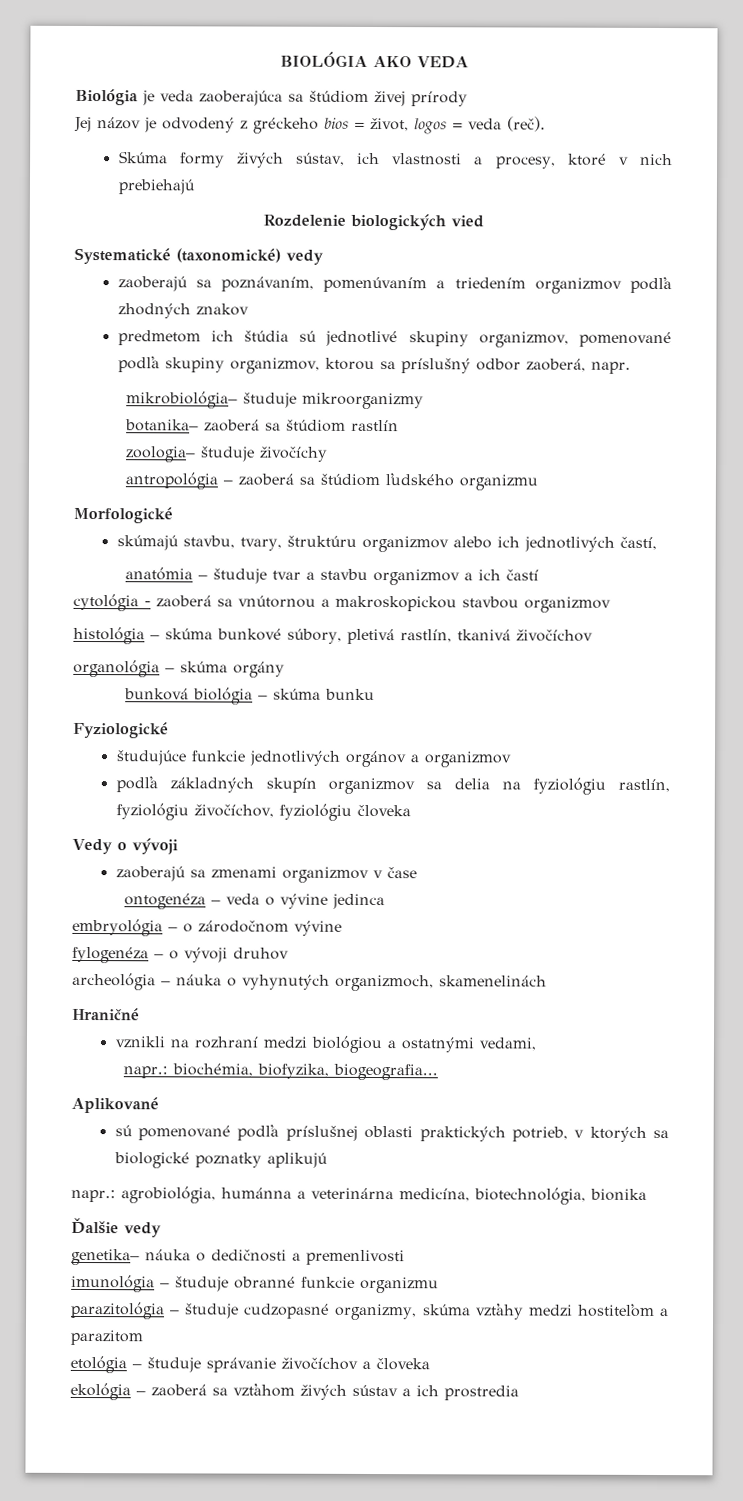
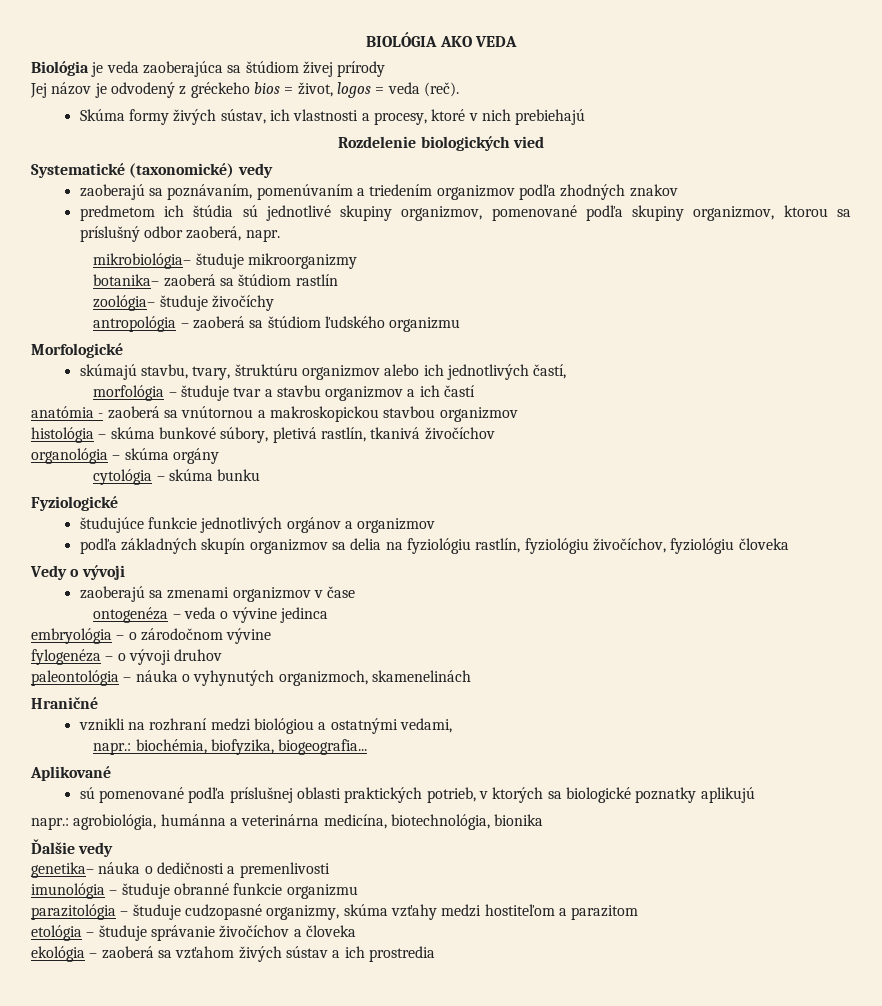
[126,446,197,463] zoologia– -> [93,295,156,311] zoológia–
[125,567,194,581] anatómia -> [93,385,165,401] morfológia
[73,593,139,612] cytológia -> [31,406,94,418] anatómia
[124,687,254,705] bunková biológia -> [93,469,153,485] cytológia
[72,972,156,991] archeológia -> [31,670,119,686] paleontológia

